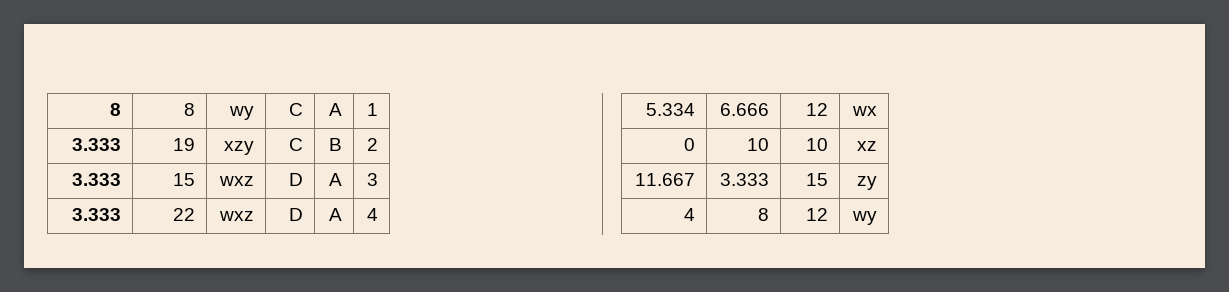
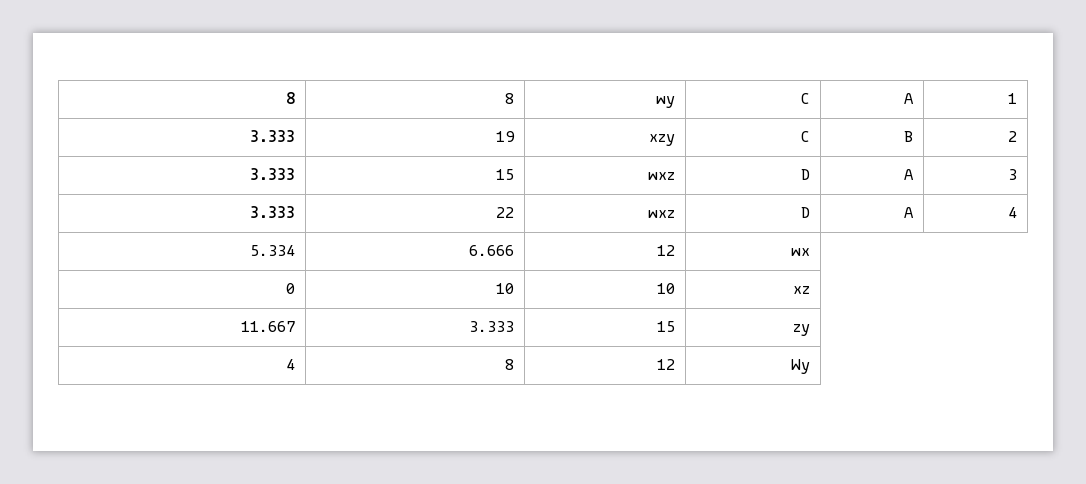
[851,211,877,225] wy -> [790,359,810,374] Wy

